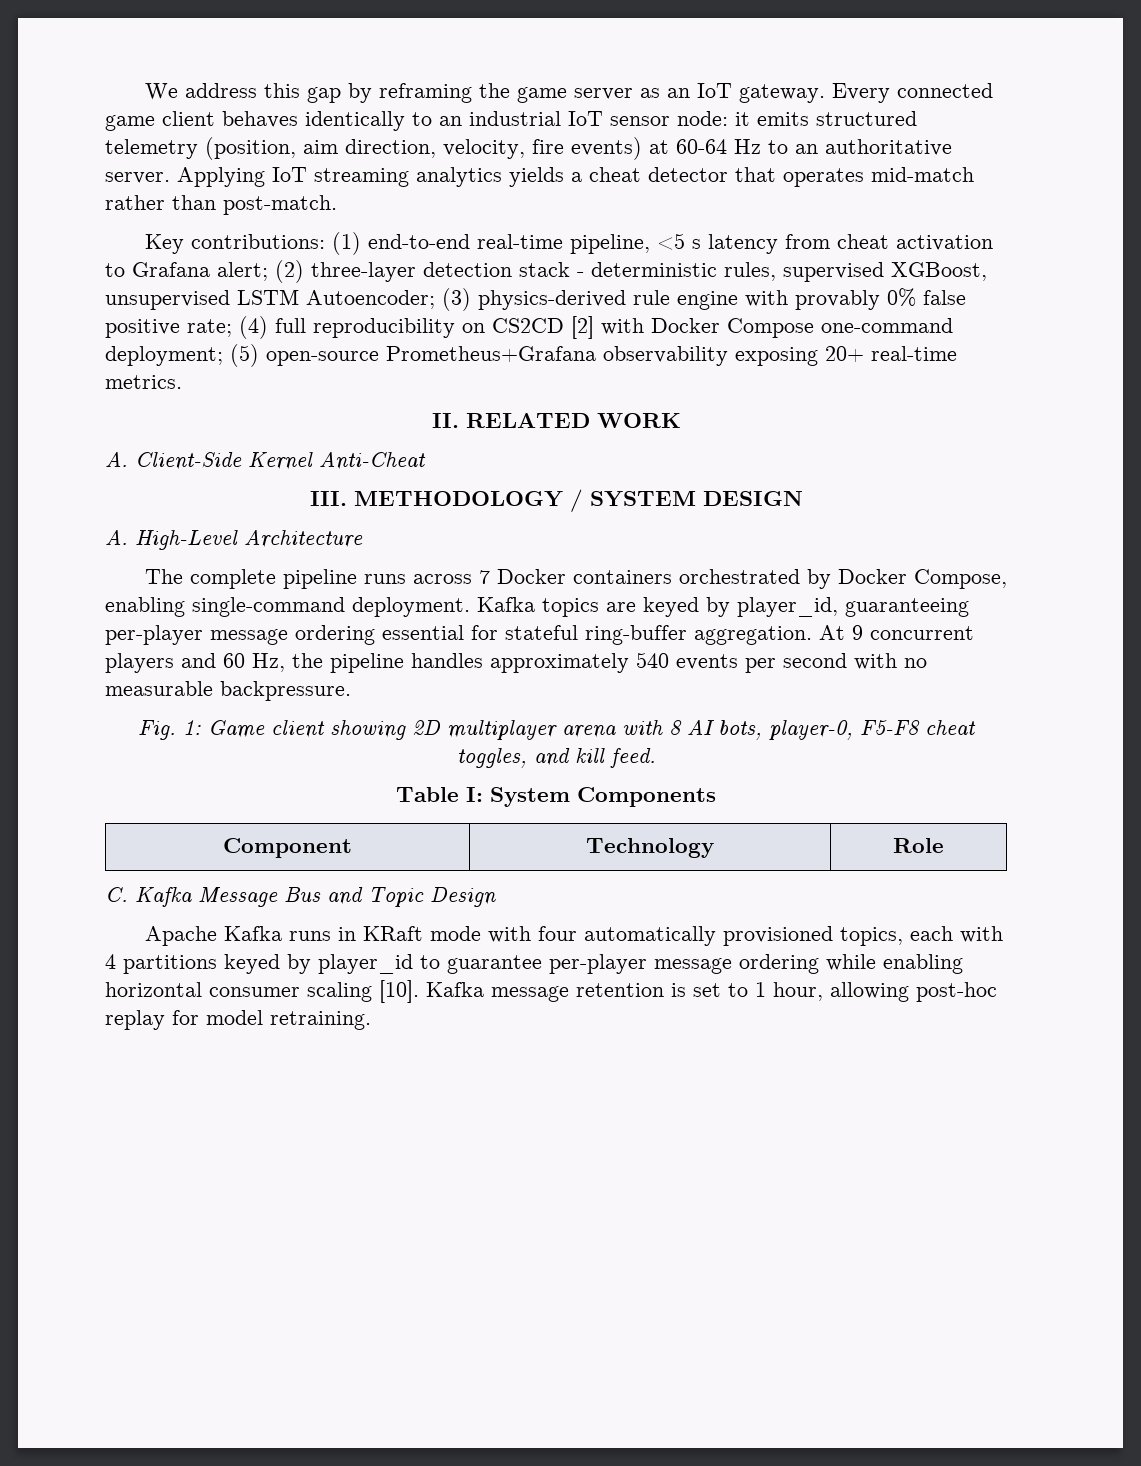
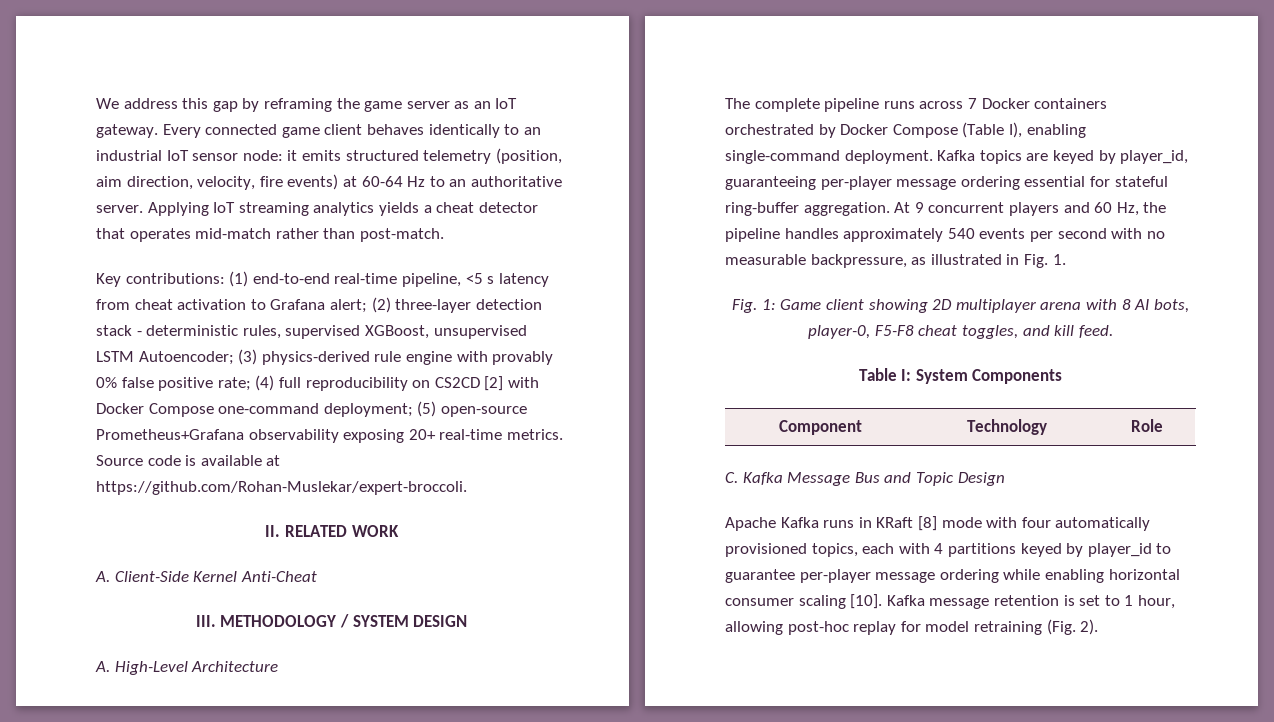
(182, 382) none -> [96,455,281,466] [96,481,467,495] Source code is available at https://github.com/Rohan-Muslekar/expert-broccoli.
[913,569,1007,589] Compose, -> [892,122,1022,138] Compose (Table I),
[220,681,351,701] backpressure. -> [810,254,1066,268] backpressure, as illustrated in Fig. 1.
(423, 933) none -> [917,516,937,531] [8]
[270,1011,371,1030] retraining. -> [973,619,1099,635] retraining (Fig. 2).

